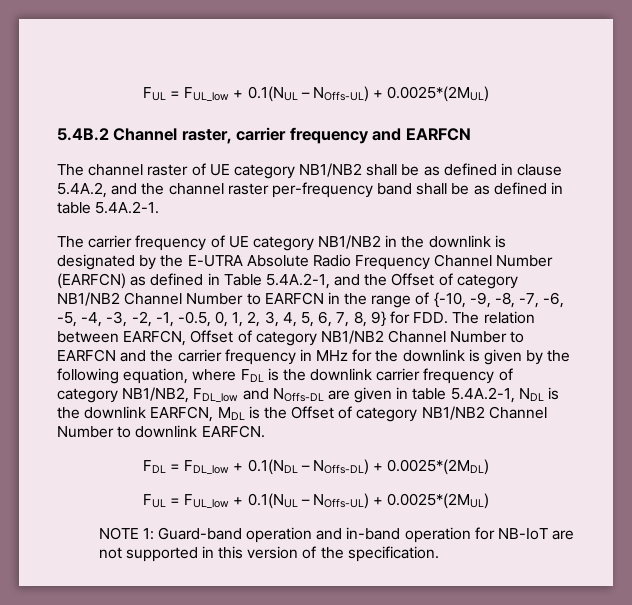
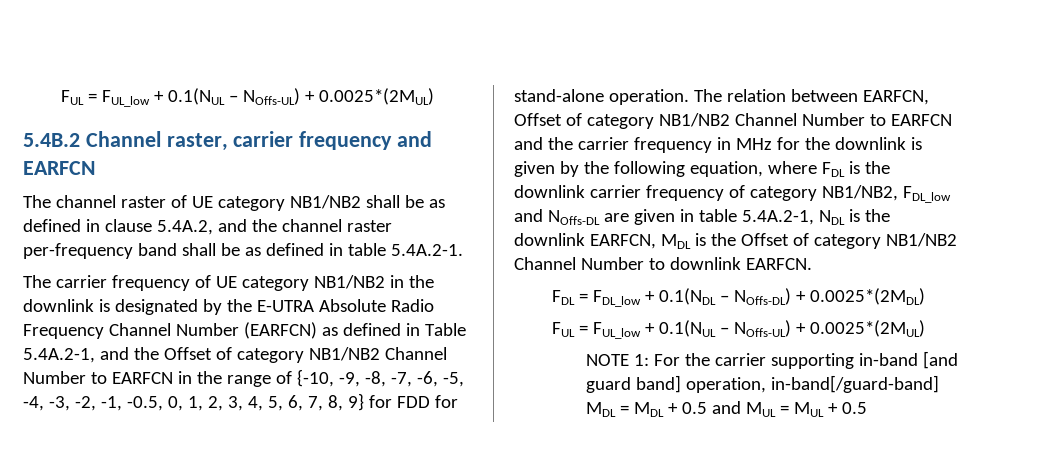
[413,312,449,324] FDD. -> [396,395,458,408] [514,89,689,105] FDD for stand-alone operation.
[157,527,575,543] [98,546,439,562] Guard-band operation and in-band operation for NB-IoT are not supported in this version of the specification. -> [653,351,958,369] [585,375,939,393] [585,401,867,417] For the carrier supporting in-band [and guard band] operation, in-band[/guard-band] MDL = MDL + 0.5 and MUL = MUL + 0.5

